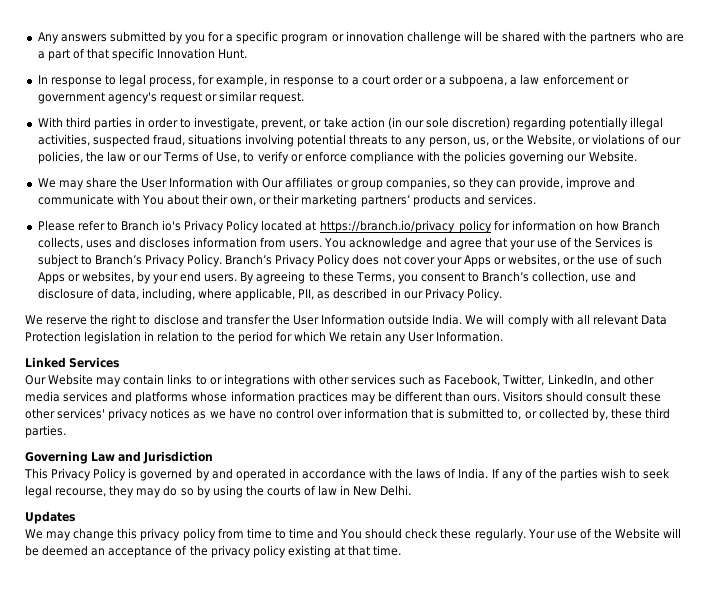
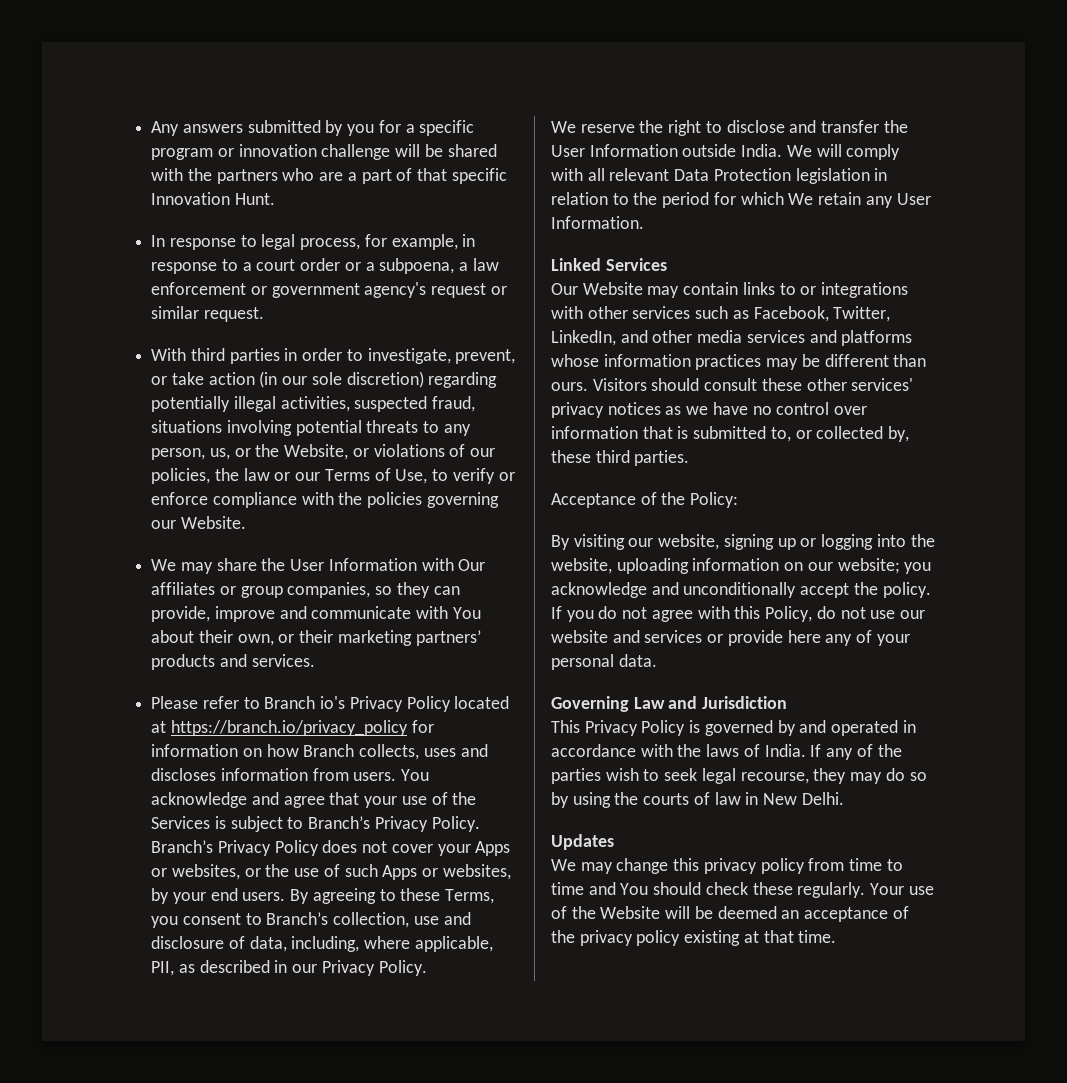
(66, 431) none -> [551,492,739,508] [551,534,935,550] [551,558,932,574] [551,582,931,598] [551,606,925,622] [551,630,910,646] [551,654,657,670] // Acceptance of the Policy: // By visiting our website, signing up or logging into the website, uploading information on our website; you acknowledge and unconditionally accept the policy. If you do not agree with this Policy, do not use our website and services or provide here any of your personal data.

